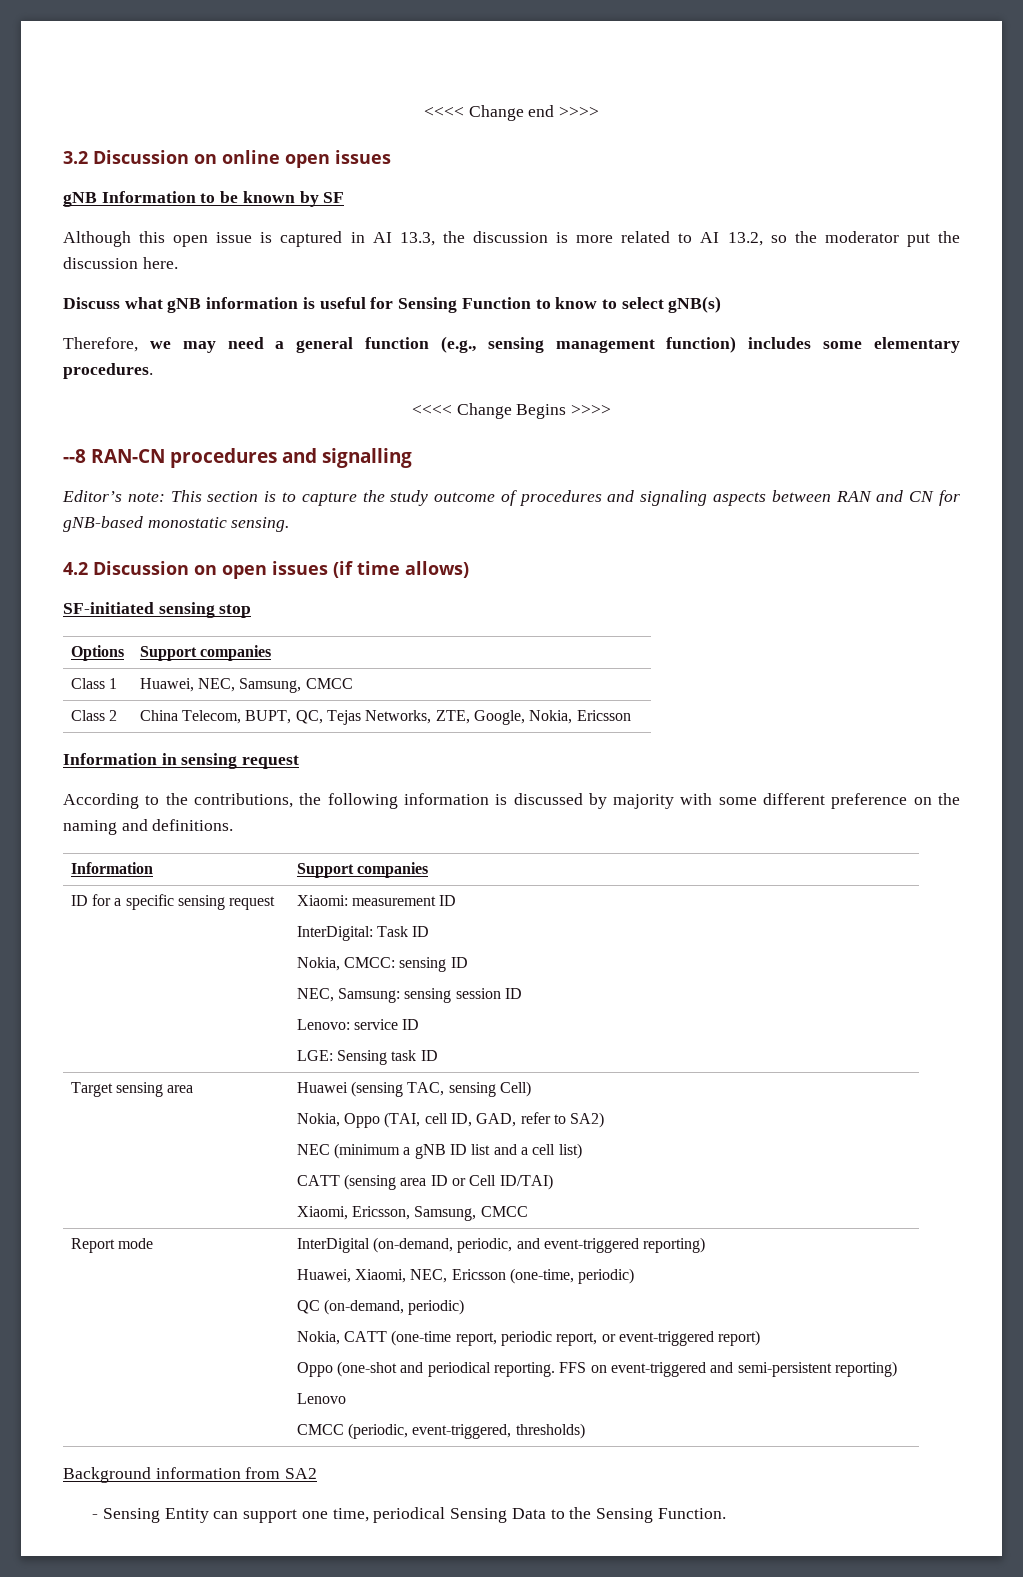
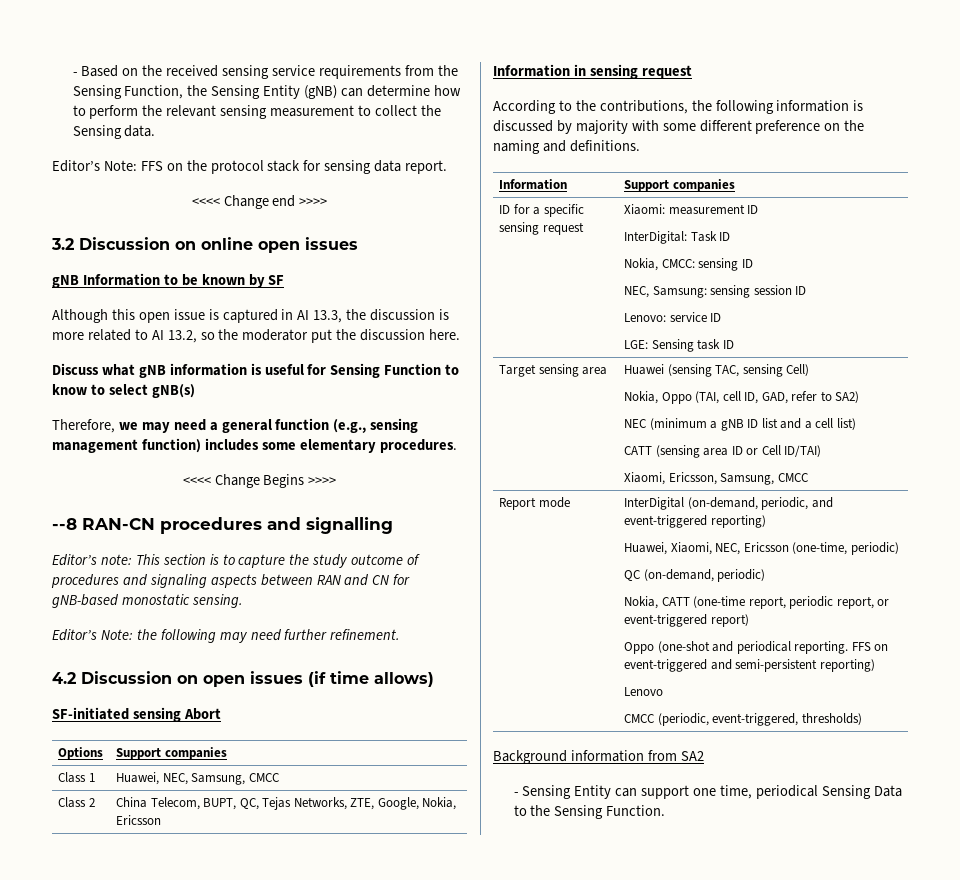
(423, 111) none -> [72,65,458,79] [72,85,461,99] [72,105,441,119] [72,125,156,139] [52,160,448,174] - Based on the received sensing service requirements from the Sensing Function, the Sensing Entity (gNB) can determine how to perform the relevant sensing measurement to collect the Sensing data. // Editor’s Note: FFS on the protocol stack for sensing data report. //
(290, 524) none -> [52,629,401,643] // Editor’s Note: the following may need further refinement.
[219,604,252,618] stop -> [183,708,221,720] Abort

